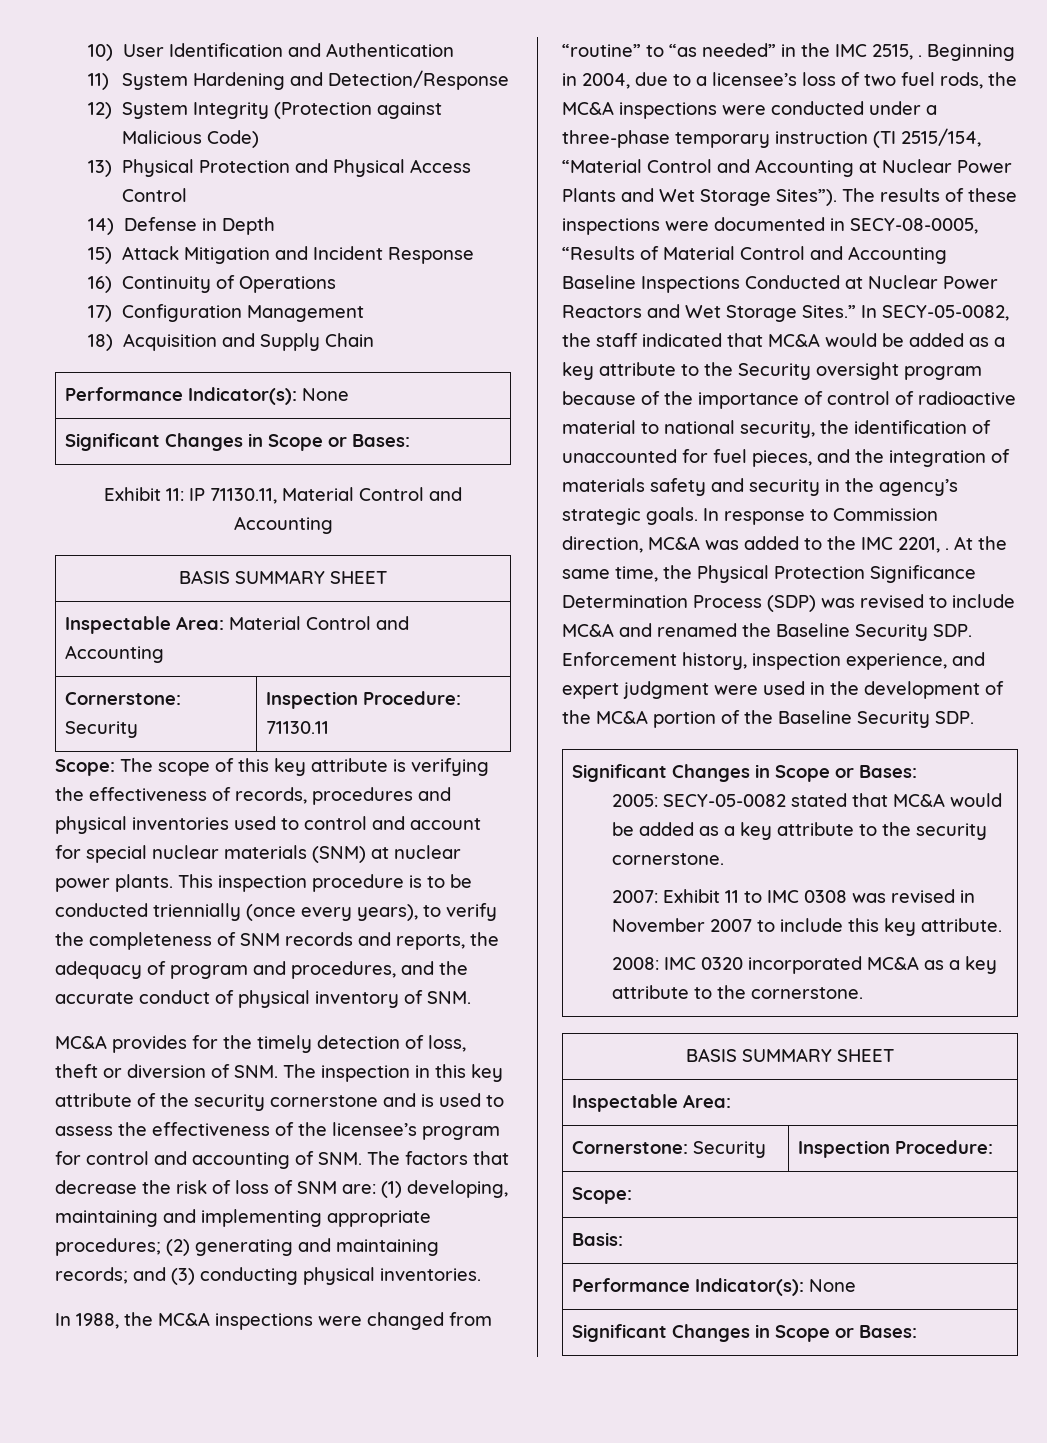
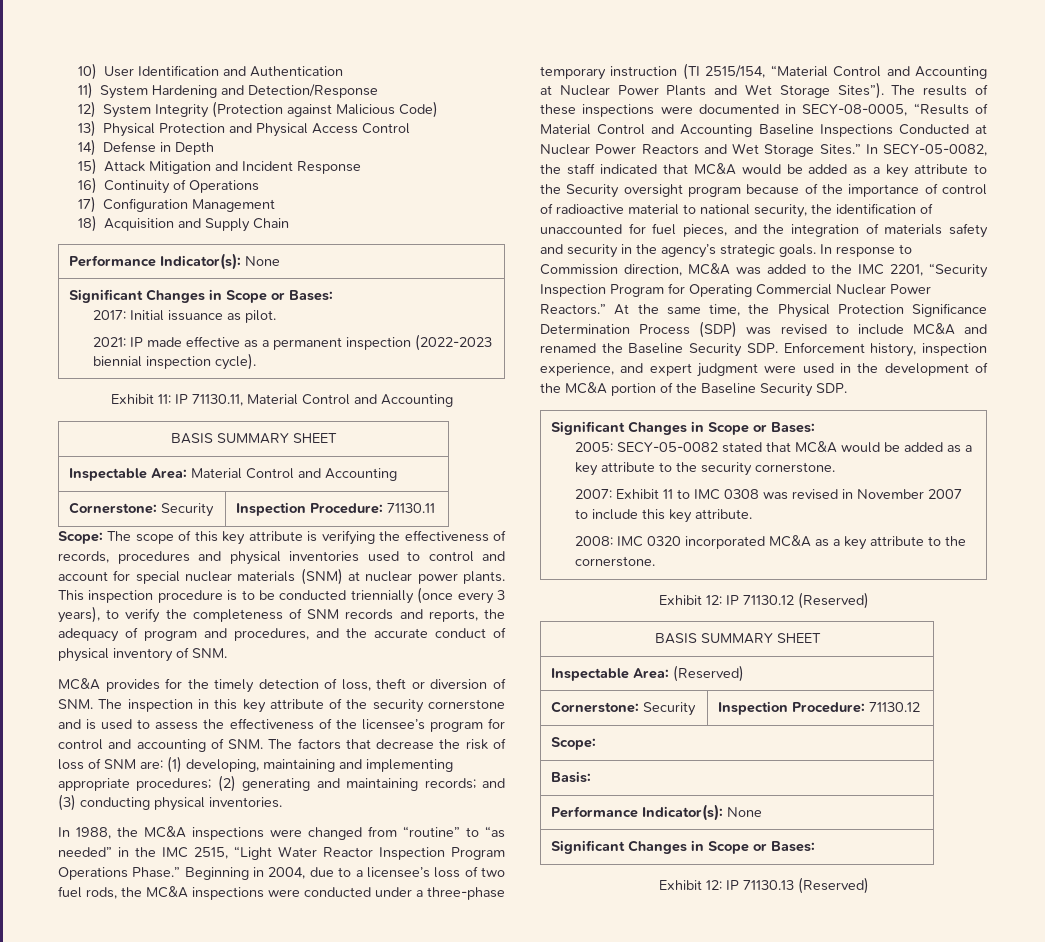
(411, 440) none -> [92,310,276,323] [92,334,492,351] [92,353,256,370] // 2017: Initial issuance as pilot. // 2021: IP made effective as a permanent inspection (2022-2023 biennial inspection cycle).
(352, 914) none -> [496,590,505,600] 3
[918,55,922,57] . -> [234,846,505,860] [58,867,181,880] “Light Water Reactor Inspection Program Operations Phase.”
[945,548,949,550] . -> [929,263,988,278] [540,283,931,297] [540,304,606,315] “Security Inspection Program for Operating Commercial Nuclear Power Reactors.”
[686,1048,894,1062] [572,1094,732,1112] [572,1141,767,1158] [798,1140,994,1158] // BASIS SUMMARY SHEET // Inspectable Area: // Cornerstone: Security | Inspection Procedure: -> [658,592,869,609] [654,633,821,644] [550,665,744,682] [550,701,696,716] [717,701,920,715] // Exhibit 12: IP 71130.12 (Reserved) // BASIS SUMMARY SHEET // Inspectable Area: (Reserved) // Cornerstone: Security | Inspection Procedure: 71130.12
(918, 1331) none -> [658,877,869,894] // Exhibit 12: IP 71130.13 (Reserved)

